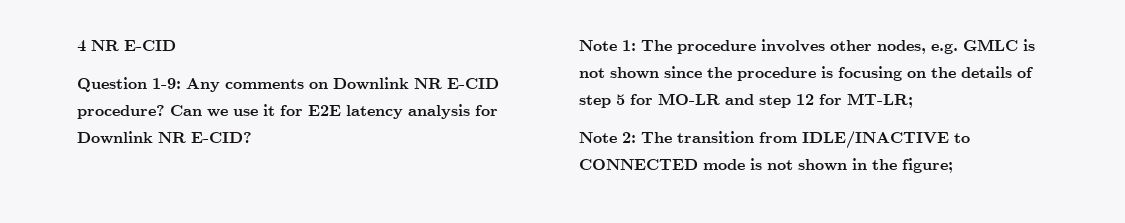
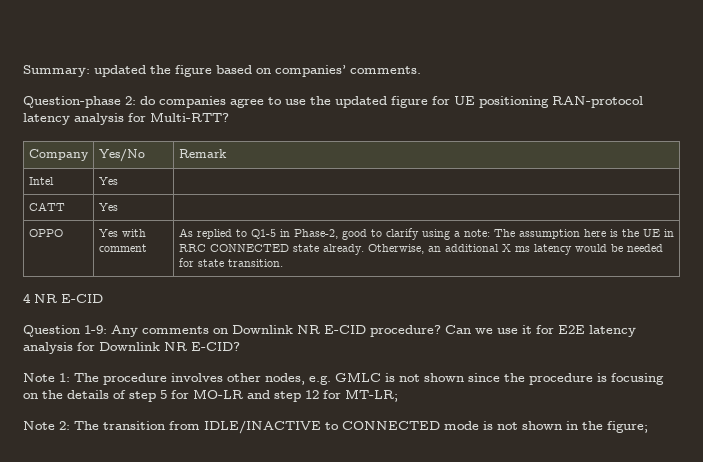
(77, 46) none -> [23,65,421,77] [23,96,643,108] [23,112,229,125] [28,149,89,161] [98,149,145,162] [178,149,227,158] [28,177,54,185] [98,177,118,185] [28,202,65,211] [98,203,118,211] [28,229,63,237] [98,229,146,237] [98,244,147,252] [178,228,674,240] [178,244,663,255] [178,258,283,267] Summary: updated the figure based on companies’ comments. // Question-phase 2: do companies agree to use the updated figure for UE positioning RAN-protocol latency analysis for Multi-RTT? // Company | Yes/No | Remark // Intel | Yes | // CATT | Yes | // OPPO | Yes with comment | As replied to Q1-5 in Phase-2, good to clarify using a note: The assumption here is the UE in RRC CONNECTED state already. Otherwise, an additional X ms latency would be needed for state transition. //

